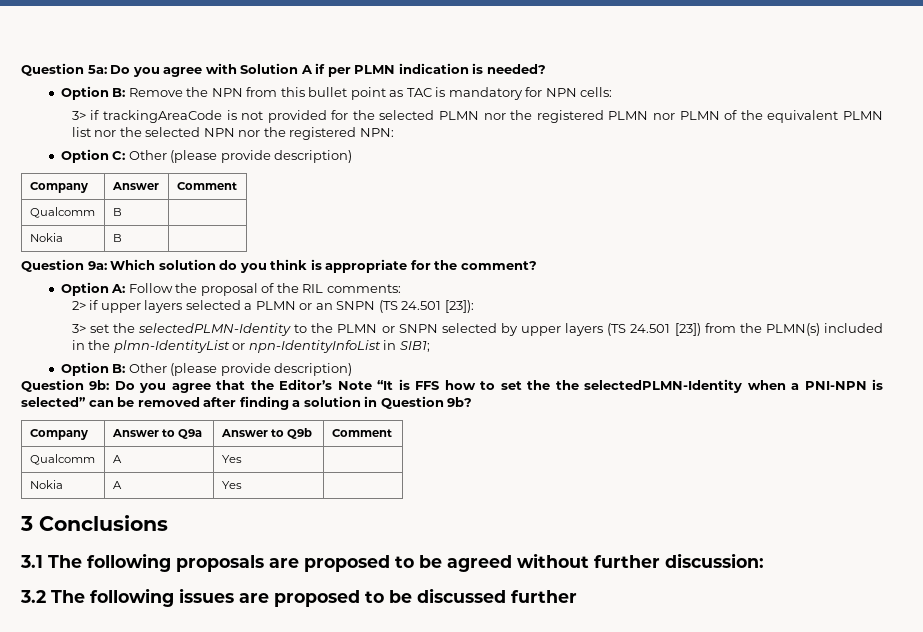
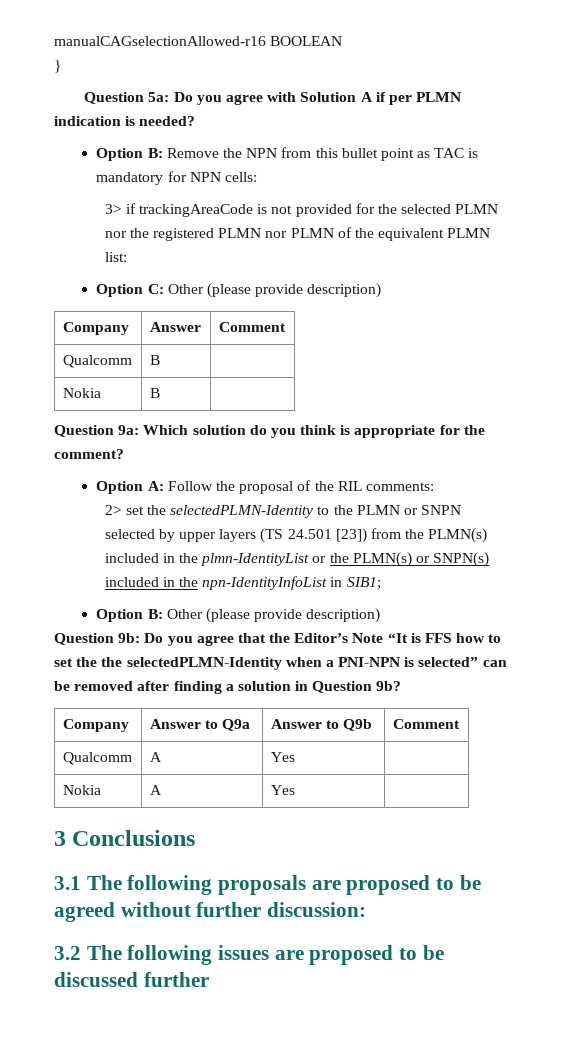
(21, 69) none -> [54,36,343,46] [54,60,61,73] manualCAGselectionAllowed-r16 BOOLEAN // } //
[71,127,394,140] list nor the selected NPN nor the registered NPN: -> [104,252,127,262] list:
[89,300,474,313] [71,324,86,333] if upper layers selected a PLMN or an SNPN (TS 24.501 [23]): // 3> -> (122, 510) none
(246, 346) none -> [329,552,490,567] [104,577,199,587] the PLMN(s) or SNPN(s) included in the

